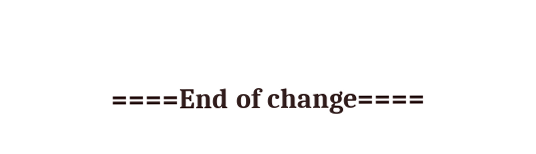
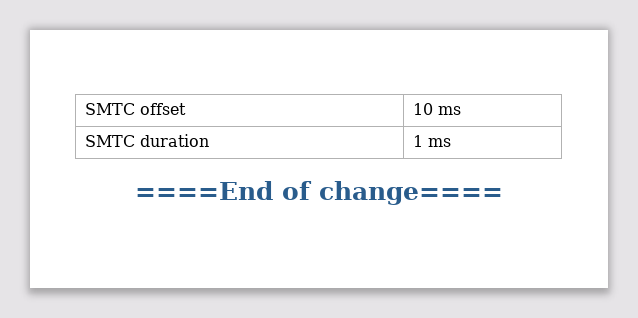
(111, 98) none -> [85,103,187,115] [413,103,462,115] [85,134,210,147] [413,135,452,147] SMTC offset | 10 ms // SMTC duration | 1 ms //

